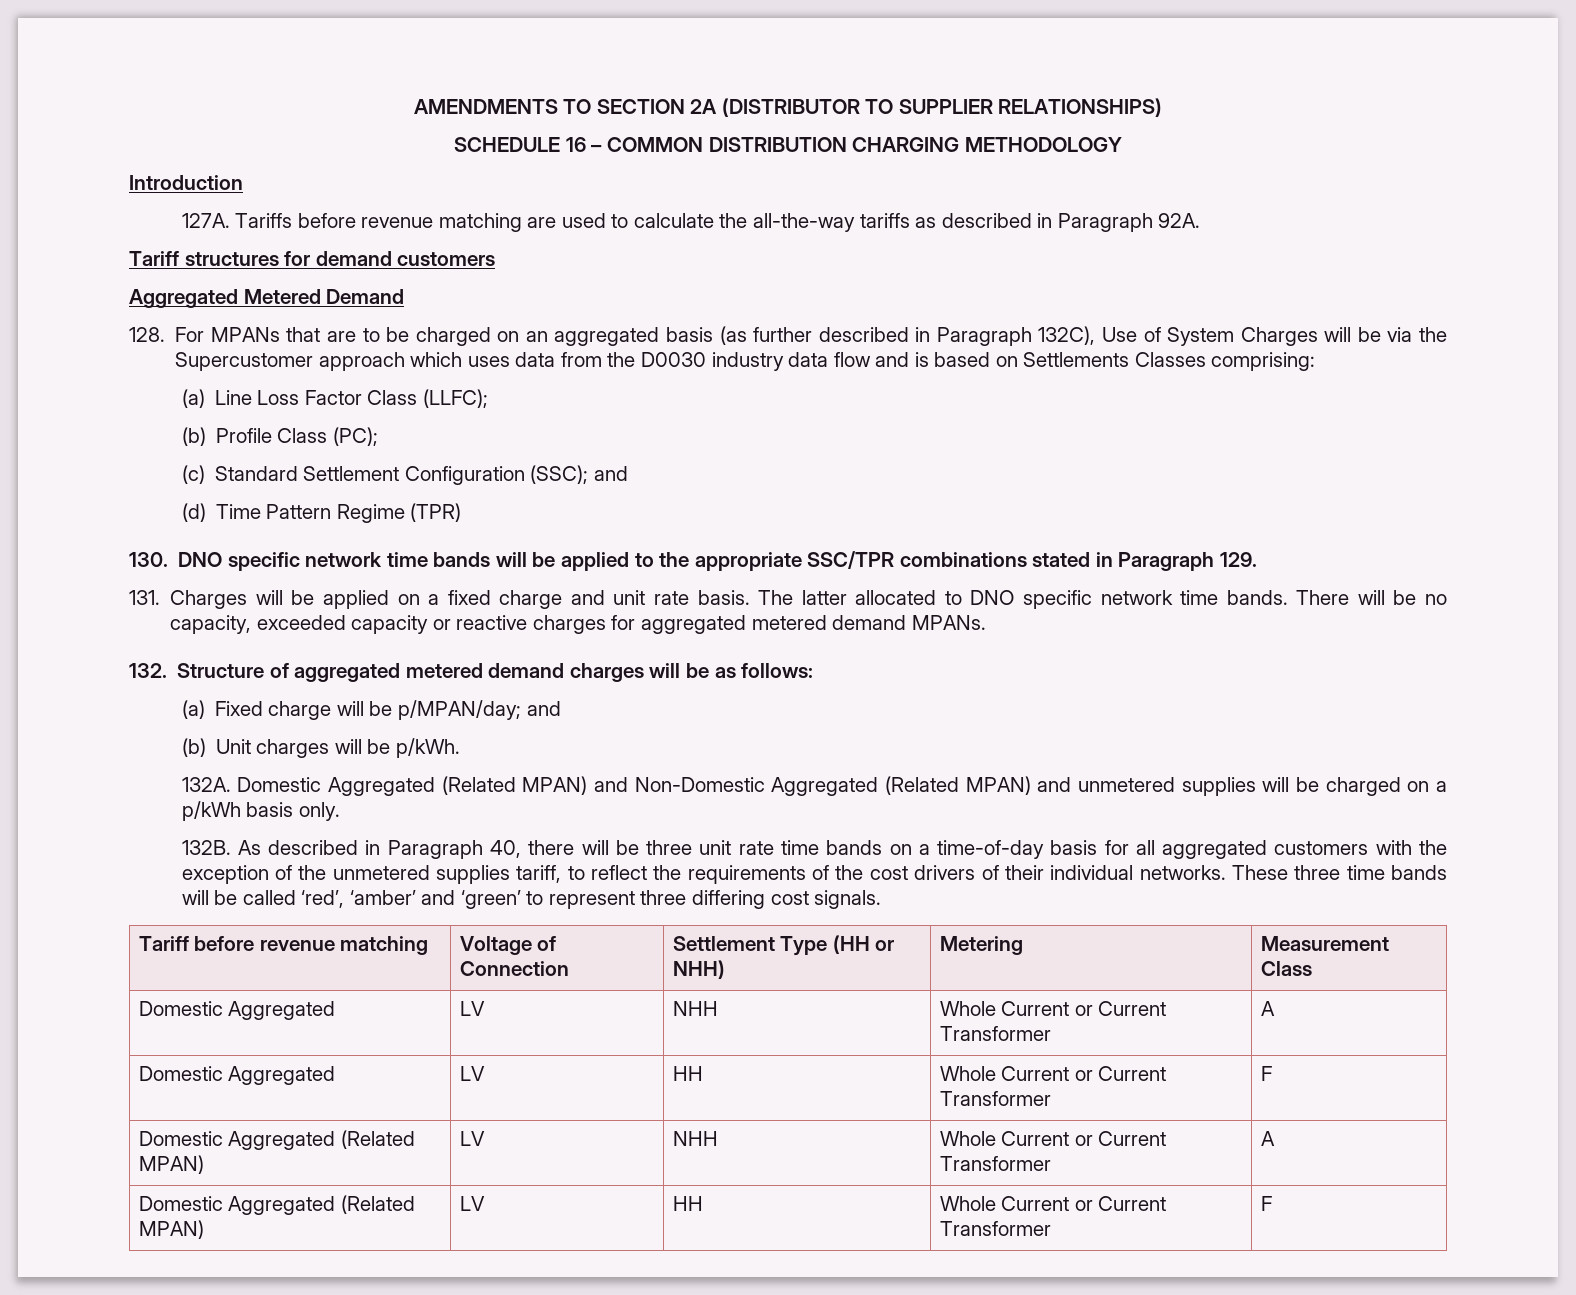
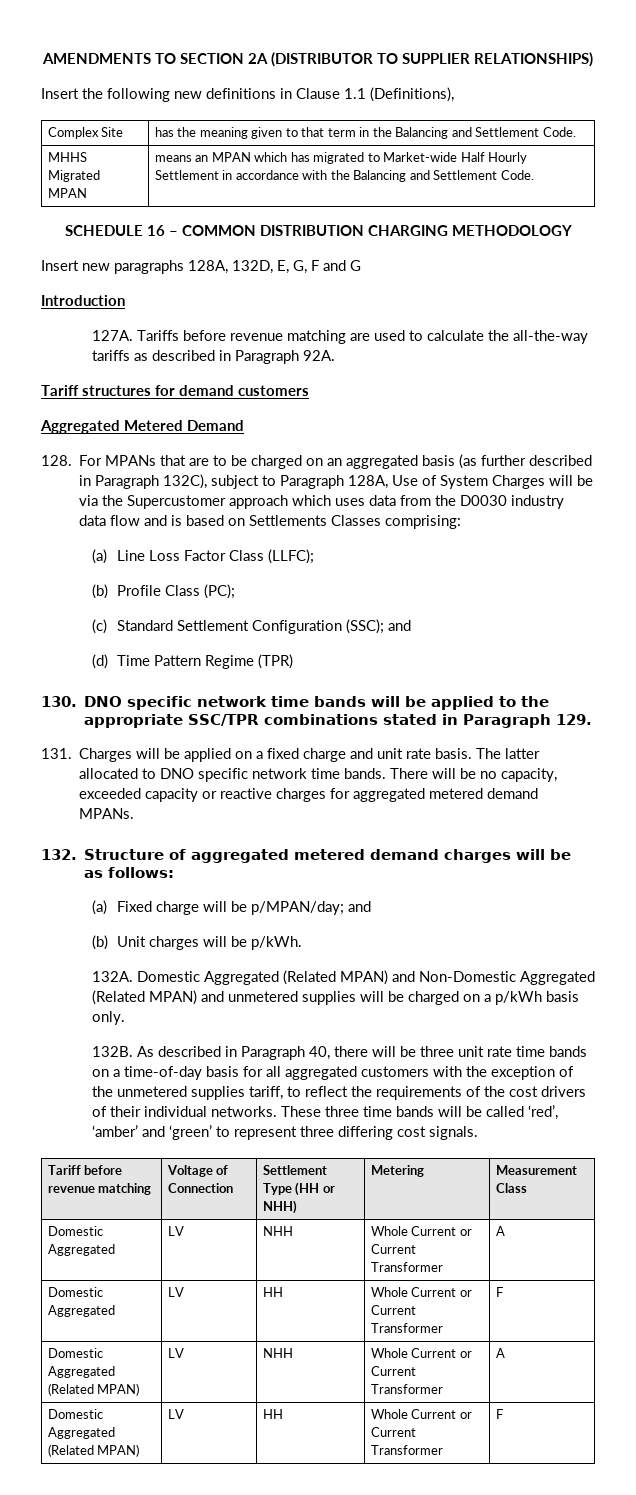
(1163, 107) none -> [41,87,454,102] [47,127,124,139] [154,127,576,139] [47,152,87,162] [47,170,100,182] [47,188,87,198] [154,152,528,164] [154,170,534,182] // Insert the following new definitions in Clause 1.1 (Definitions), // Complex Site | has the meaning given to that term in the Balancing and Settlement Code. // MHHS Migrated MPAN | means an MPAN which has migrated to Market-wide Half Hourly Settlement in accordance with the Balancing and Settlement Code.
(1122, 144) none -> [41,260,361,274] // Insert new paragraphs 128A, 132D, E, G, F and G
(1096, 335) none -> [211,475,389,489] subject to Paragraph 128A,

